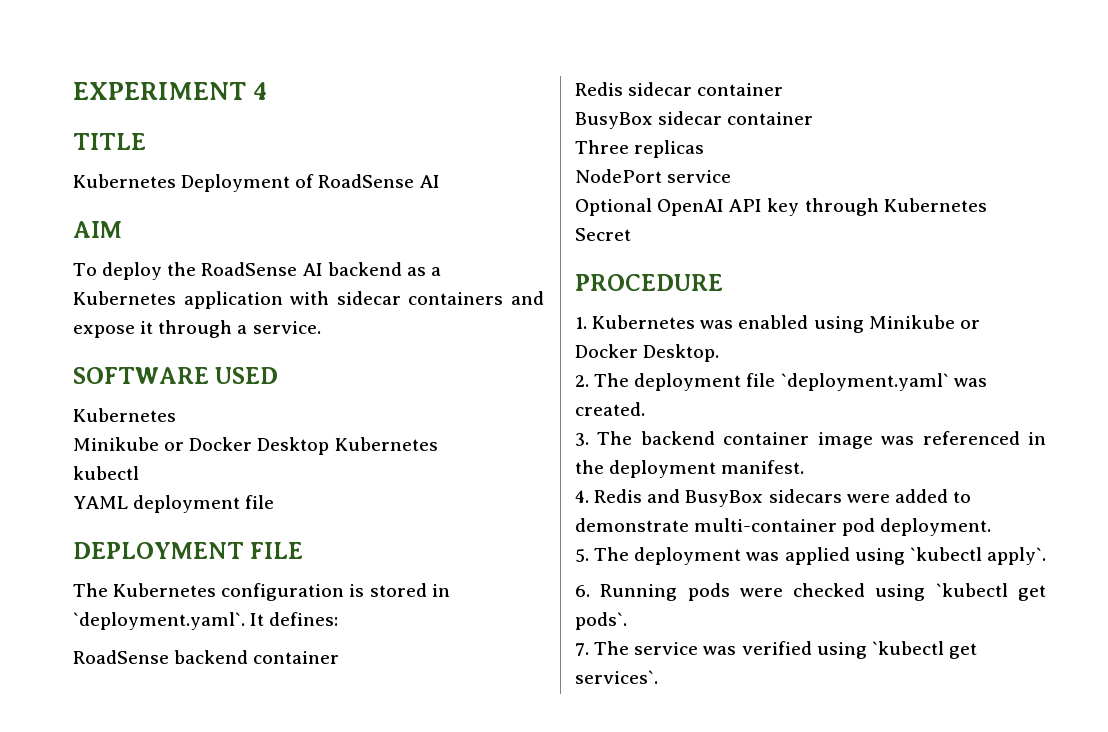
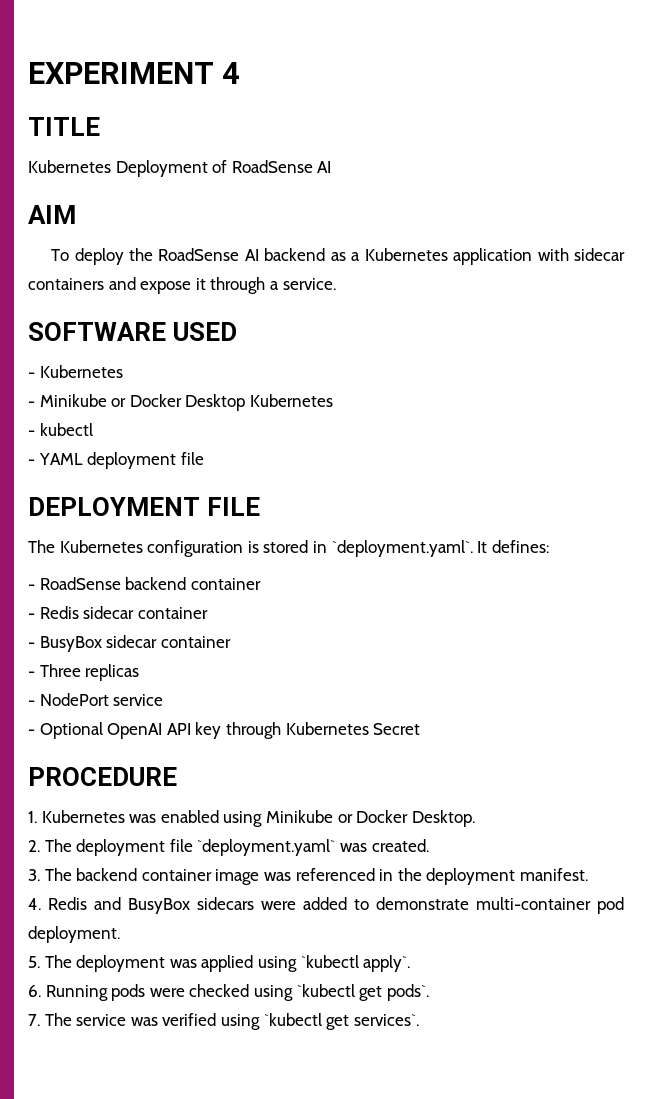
[73,408,176,422] Kubernetes // -> [28,365,123,378] [28,401,35,407] - Kubernetes // -
(438, 444) none -> [28,430,35,436] -
(139, 473) none -> [28,459,35,465] -
(339, 619) none -> [28,584,35,590] -
(340, 657) none -> [28,613,35,619] -
(784, 89) none -> [28,642,35,648] -
(814, 118) none -> [28,671,35,677] -
(705, 149) none -> [28,700,35,706] -
(732, 176) none -> [28,729,35,735] -

